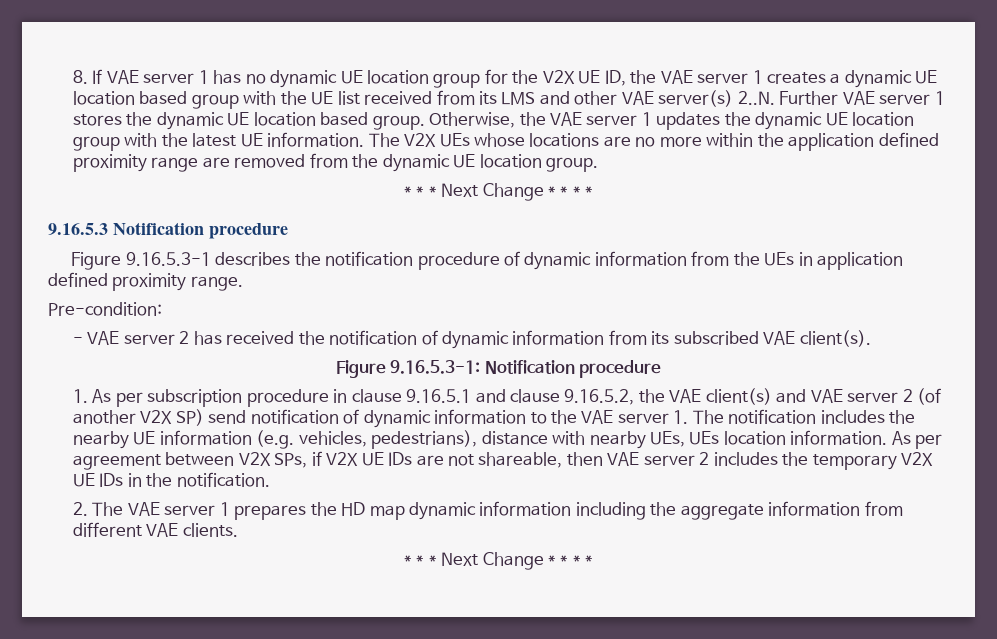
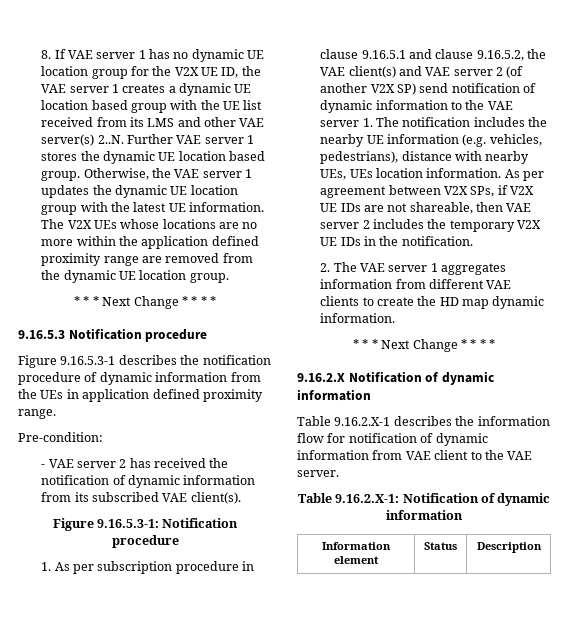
[234,501,903,520] [72,522,238,537] [403,552,594,570] prepares the HD map dynamic information including the aggregate information from different VAE clients. // * * * Next Change * * * * -> [441,263,507,275] [320,279,512,289] [320,296,545,309] [320,313,396,323] [353,339,495,352] [297,371,494,385] [297,389,371,401] [297,416,550,426] [297,433,488,446] [297,450,533,460] [297,470,339,477] [297,493,551,506] [386,510,463,520] [322,542,391,550] [334,556,379,564] [424,542,457,550] [476,542,542,553] aggregates information from different VAE clients to create the HD map dynamic information. // * * * Next Change * * * * // 9.16.2.X Notification of dynamic information // Table 9.16.2.X-1 describes the information flow for notification of dynamic information from VAE client to the VAE server. // Table 9.16.2.X-1: Notification of dynamic information // Information element | Status | Description

